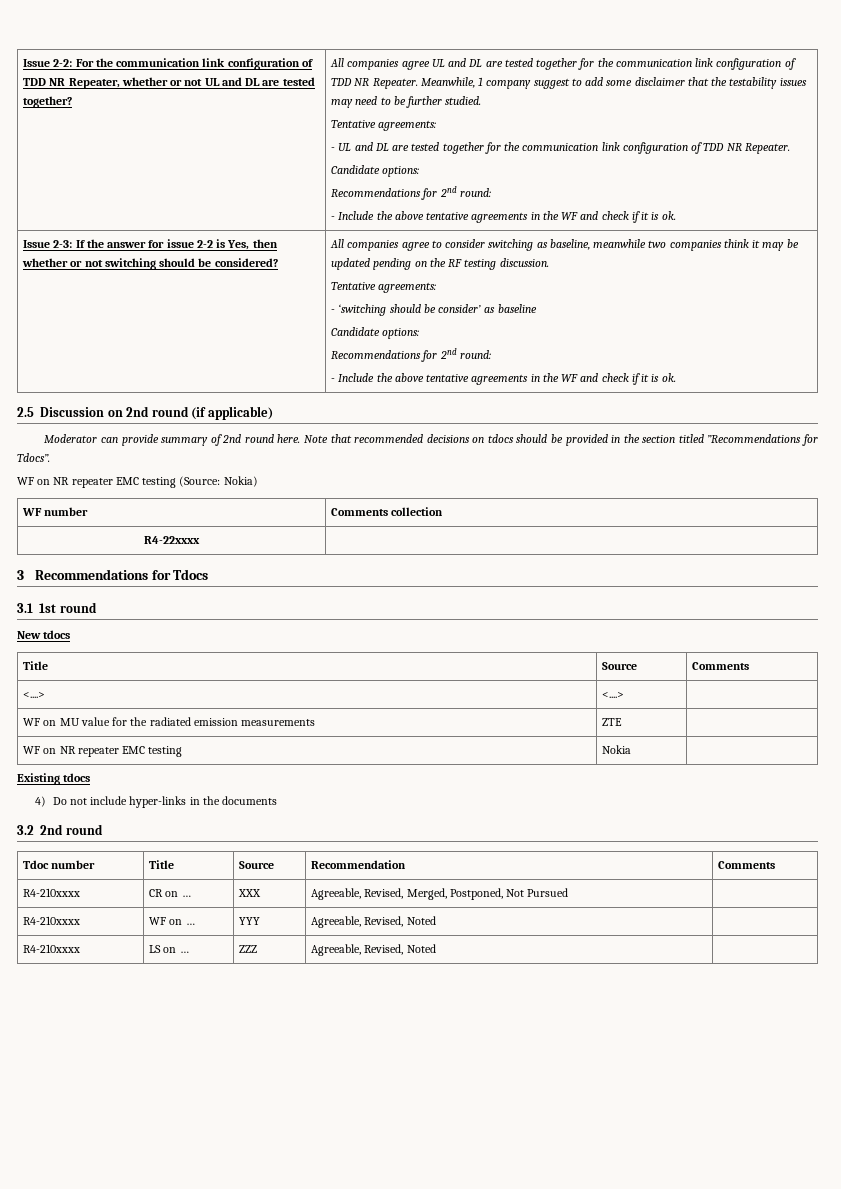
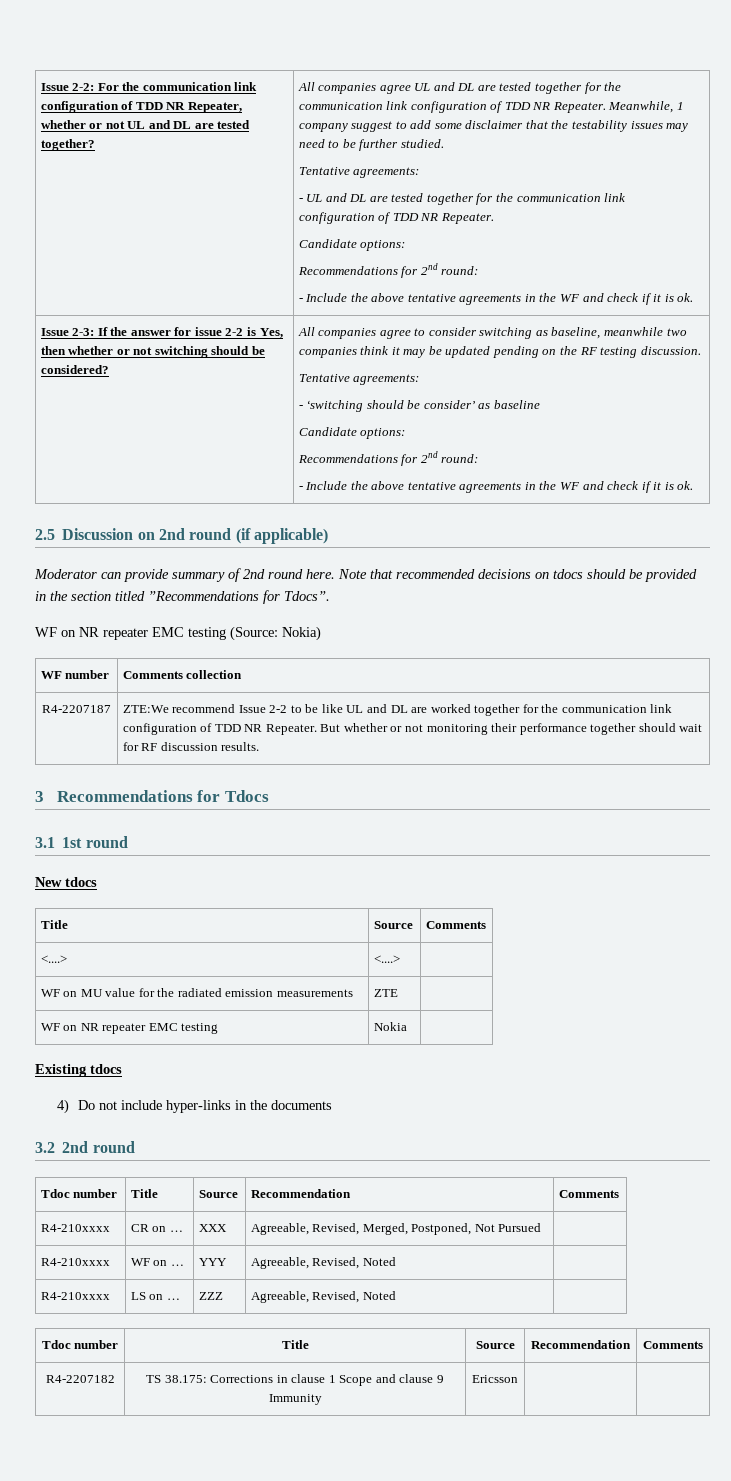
[144,536,200,544] R4-22xxxx | -> [42,705,111,713] [122,704,673,716] [122,723,703,735] [122,742,260,751] R4-2207187 | ZTE:We recommend Issue 2-2 to be like UL and DL are worked together for the communication link configuration of TDD NR Repeater. But whether or not monitoring their performance together should wait for RF discussion results.
(436, 948) none -> [41,1340,119,1349] [281,1340,309,1349] [475,1341,515,1349] [531,1340,631,1349] [643,1341,703,1349] [45,1375,115,1383] [146,1374,444,1386] [268,1394,322,1405] [472,1375,518,1383] // Tdoc number | Title | Source | Recommendation | Comments // R4-2207182 | TS 38.175: Corrections in clause 1 Scope and clause 9 Immunity | Ericsson | |

